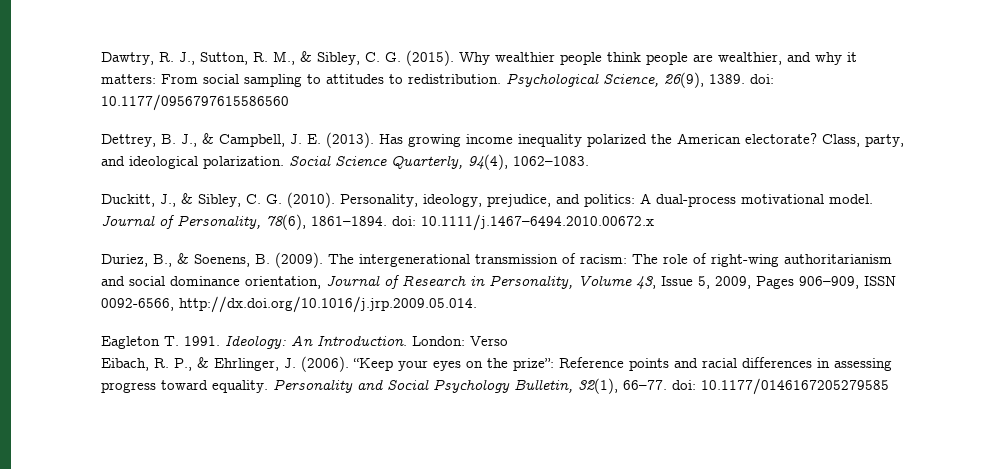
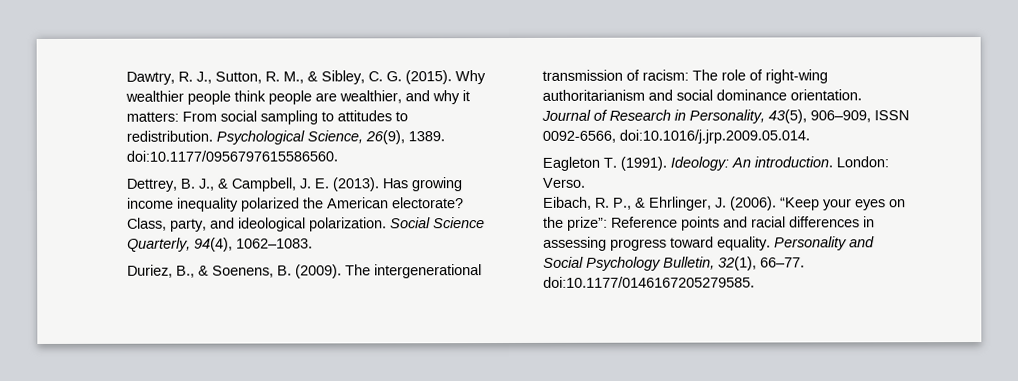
[749,74,774,84] [100,94,289,111] doi: 10.1177/0956797615586560 -> [125,150,338,162] doi:10.1177/0956797615586560.
[100,192,873,208] [100,214,654,231] // Duckitt, J., & Sibley, C. G. (2010). Personality, ideology, prejudice, and politics: A dual‐process motivational model. Journal of Personality, 78(6), 1861–1894. doi: 10.1111/j.1467–6494.2010.00672.x -> (313, 243) none
[244,276,321,289] orientation, -> [789,89,862,101] orientation.
[577,275,794,289] Volume 43, Issue 5, 2009, Pages -> [767,109,807,124] 43(5),
[178,296,477,313] http://dx.doi.org/10.1016/j.jrp.2009.05.014. -> [618,129,810,144] doi:10.1016/j.jrp.2009.05.014.
[183,336,220,346] 1991. -> [619,156,667,171] (1991).
[316,335,508,346] Introduction. London: Verso -> [753,156,889,168] [541,177,585,188] introduction. London: Verso.
[671,378,889,395] doi: 10.1177/0146167205279585 -> [542,276,755,288] doi:10.1177/0146167205279585.

